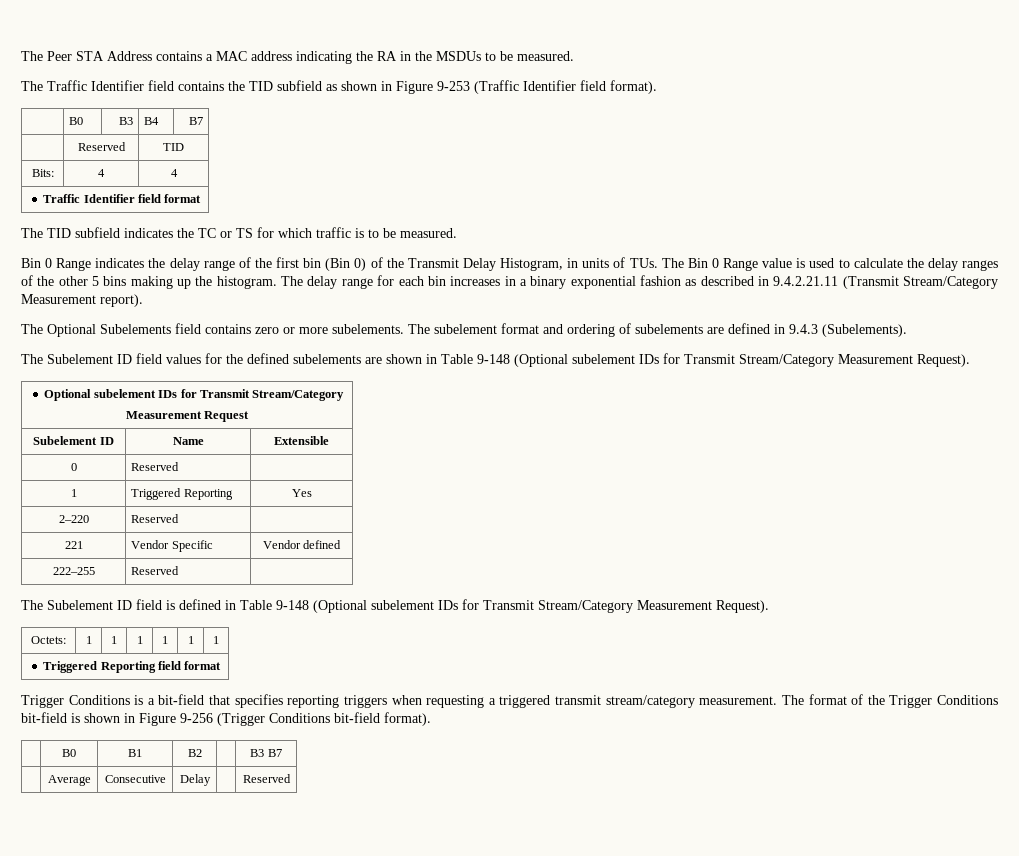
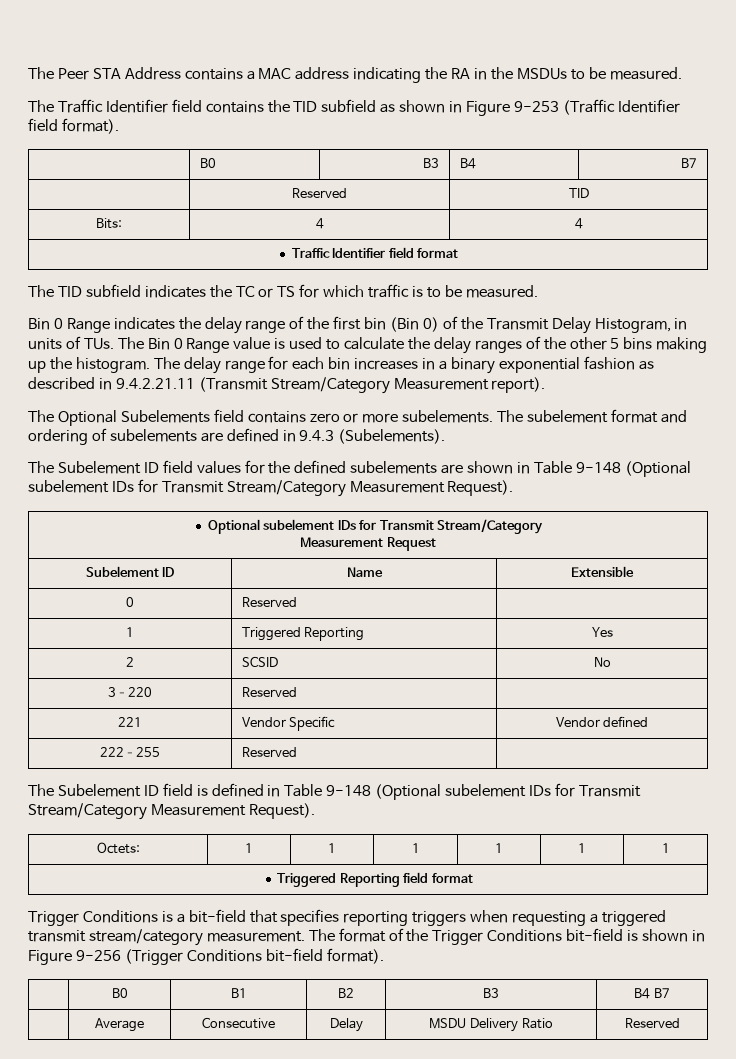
[58,515,89,523] 2–220 -> [126,657,134,667] [241,656,278,667] [593,657,611,667] [108,687,152,697] 2 | SCSID | No // 3–220
[250,749,265,757] | B3 -> [482,988,499,998] [634,988,651,999] B3 | B4
(211, 780) none -> [429,1018,553,1032] MSDU Delivery Ratio

